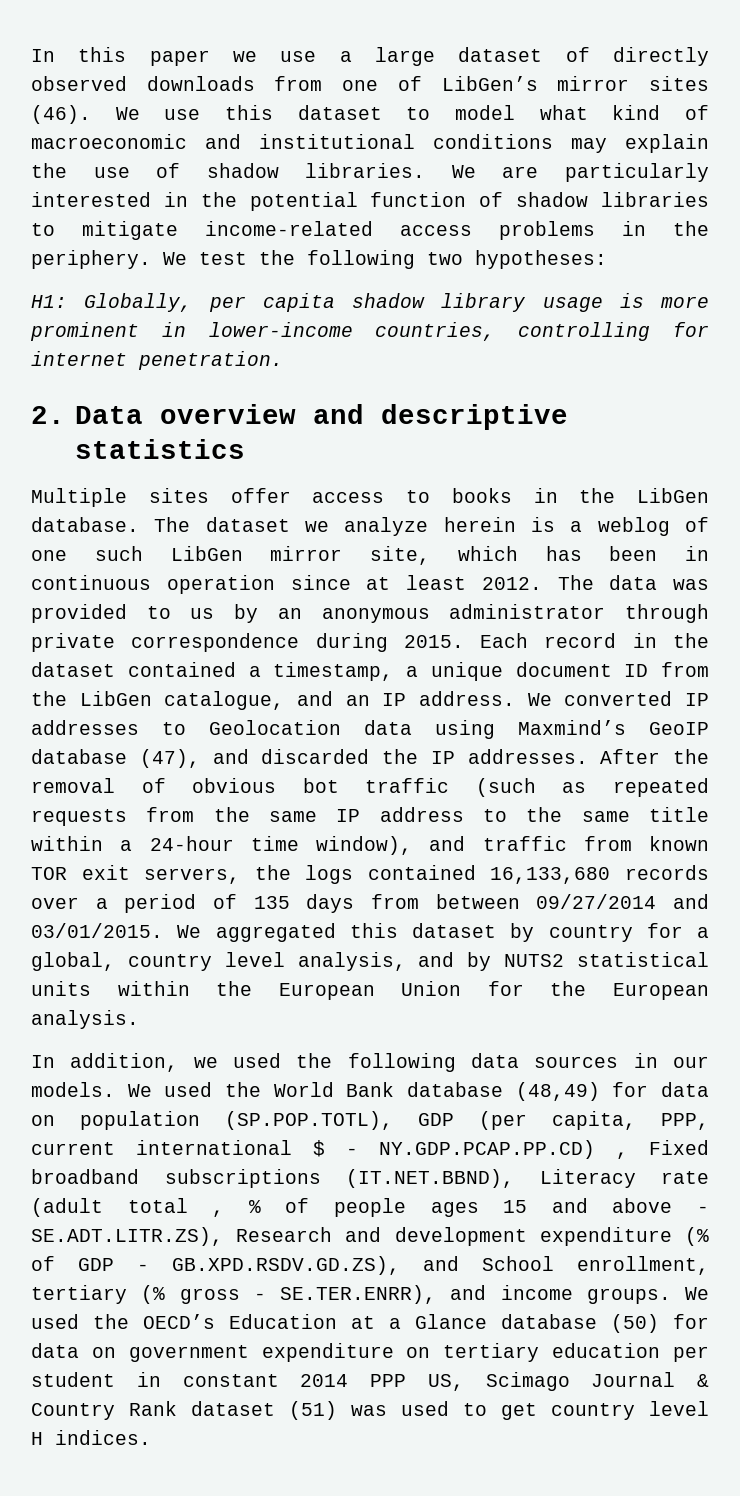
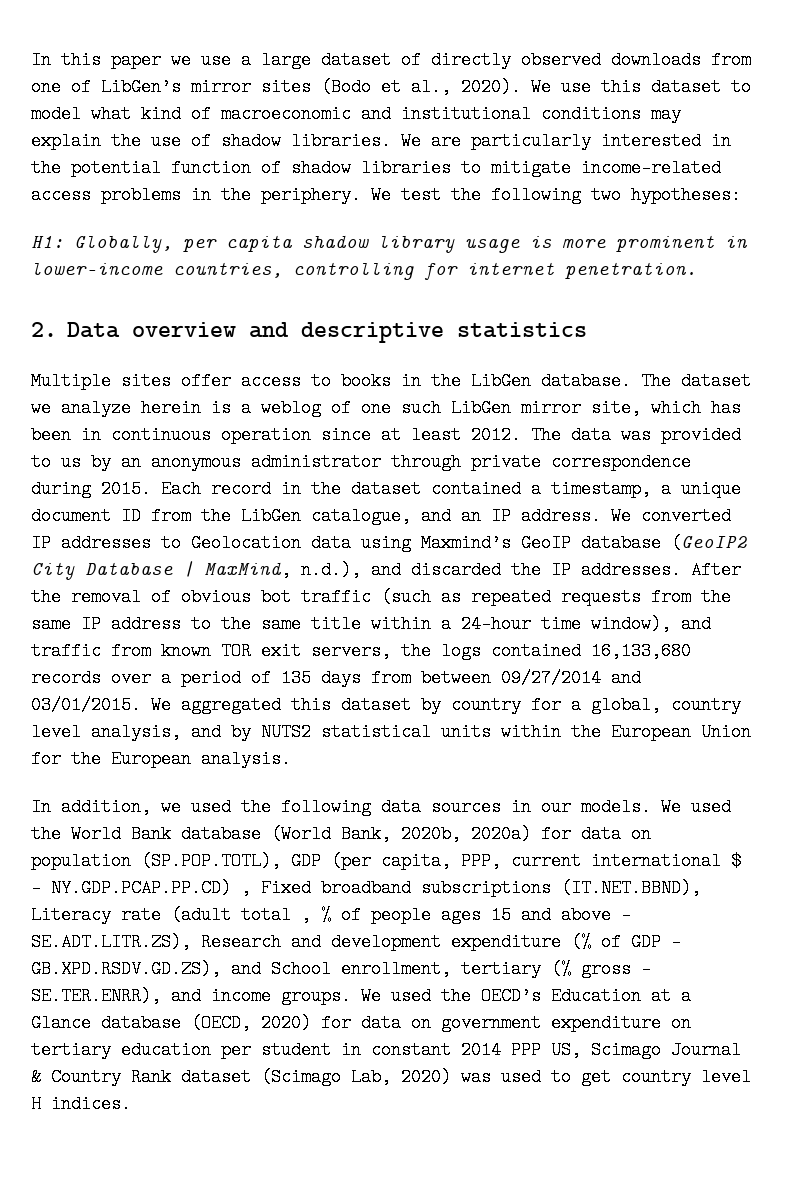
[31,105,91,124] (46). -> [321,78,521,96] (Bodo et al., 2020).
[139,749,200,768] (47), -> [671,534,747,552] [31,561,361,580] (GeoIP2 City Database | MaxMind, n.d.),
[515,1082,600,1101] (48,49) -> [271,825,531,843] (World Bank, 2020b, 2020a)
[611,1314,659,1333] (50) -> [191,1014,311,1032] (OECD, 2020)
[289,1401,337,1420] (51) -> [261,1068,451,1086] (Scimago Lab, 2020)

